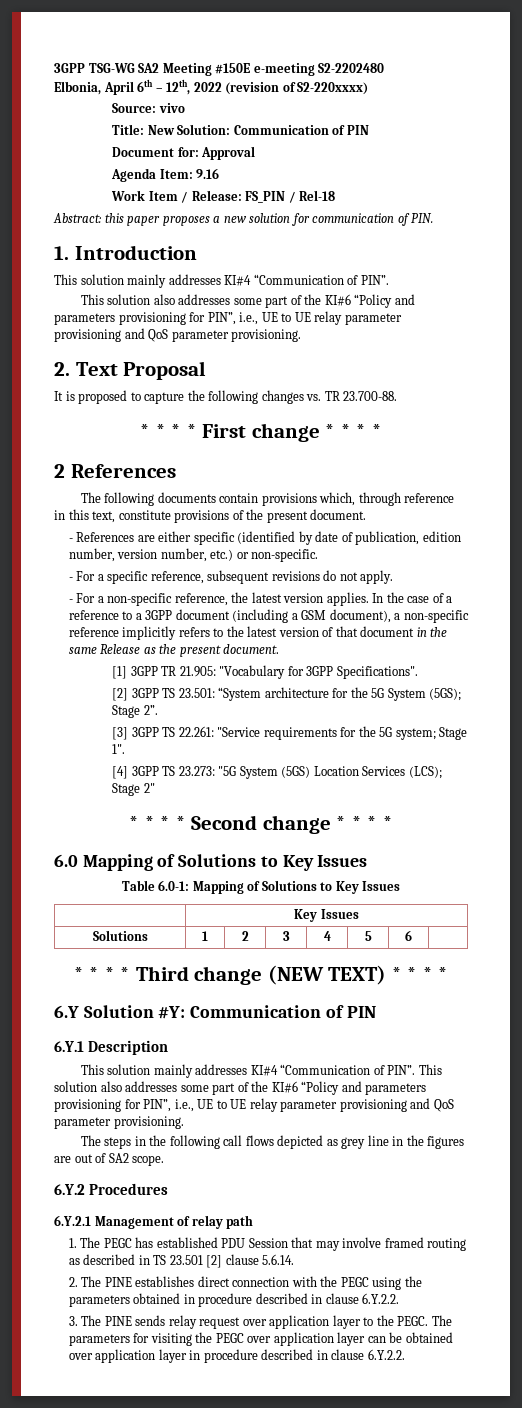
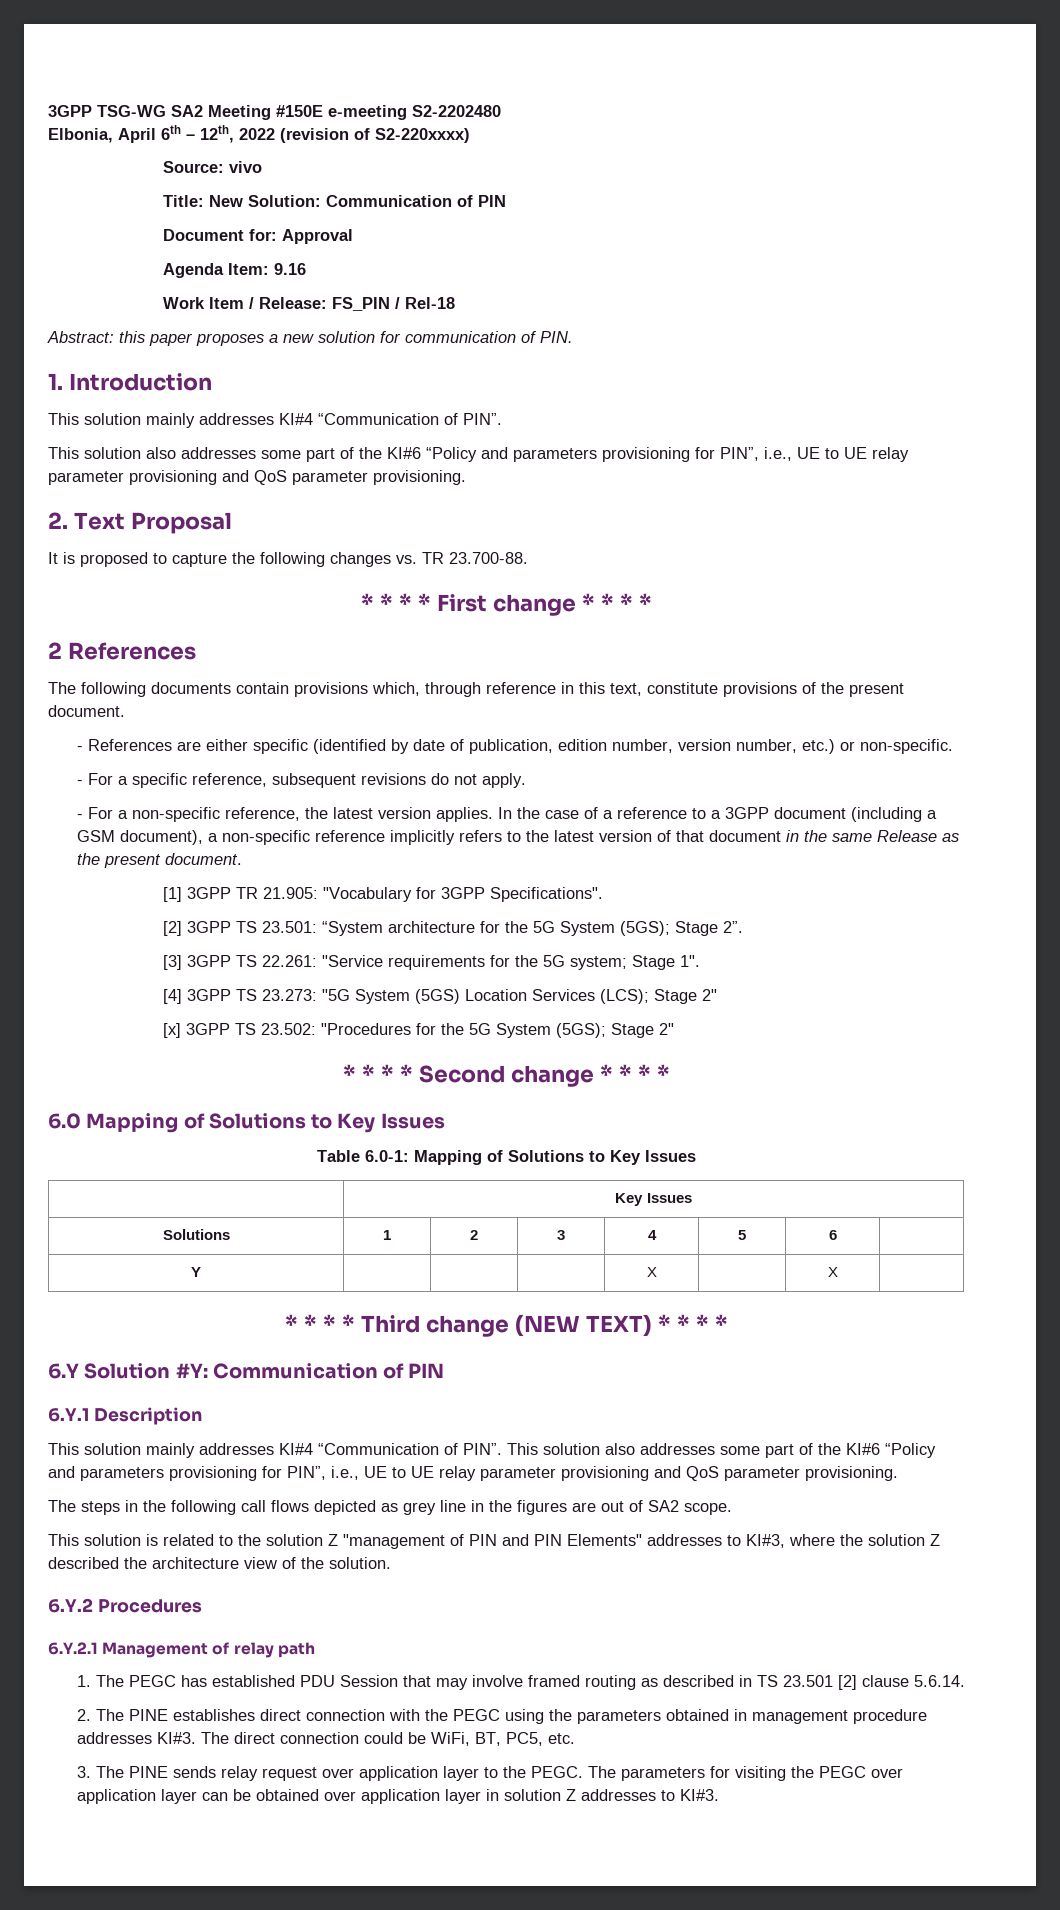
(155, 788) none -> [163,1023,675,1038] // [x] 3GPP TS 23.502: "Procedures for the 5G System (5GS); Stage 2"
(412, 935) none -> [191,1267,201,1277] [646,1267,657,1277] [827,1267,838,1277] // Y | | | | X | | X |
(165, 1160) none -> [48,1534,940,1549] [48,1557,391,1569] // This solution is related to the solution Z "management of PIN and PIN Elements" addresses to KI#3, where the solution Z described the architecture view of the solution.
[198,1293,400,1307] procedure described in clause 6.Y.2.2. -> [751,1709,927,1724] [76,1732,575,1746] management procedure addresses KI#3. The direct connection could be WiFi, BT, PC5, etc.
[203,1349,405,1363] procedure described in clause 6.Y.2.2. -> [503,1789,719,1801] solution Z addresses to KI#3.

